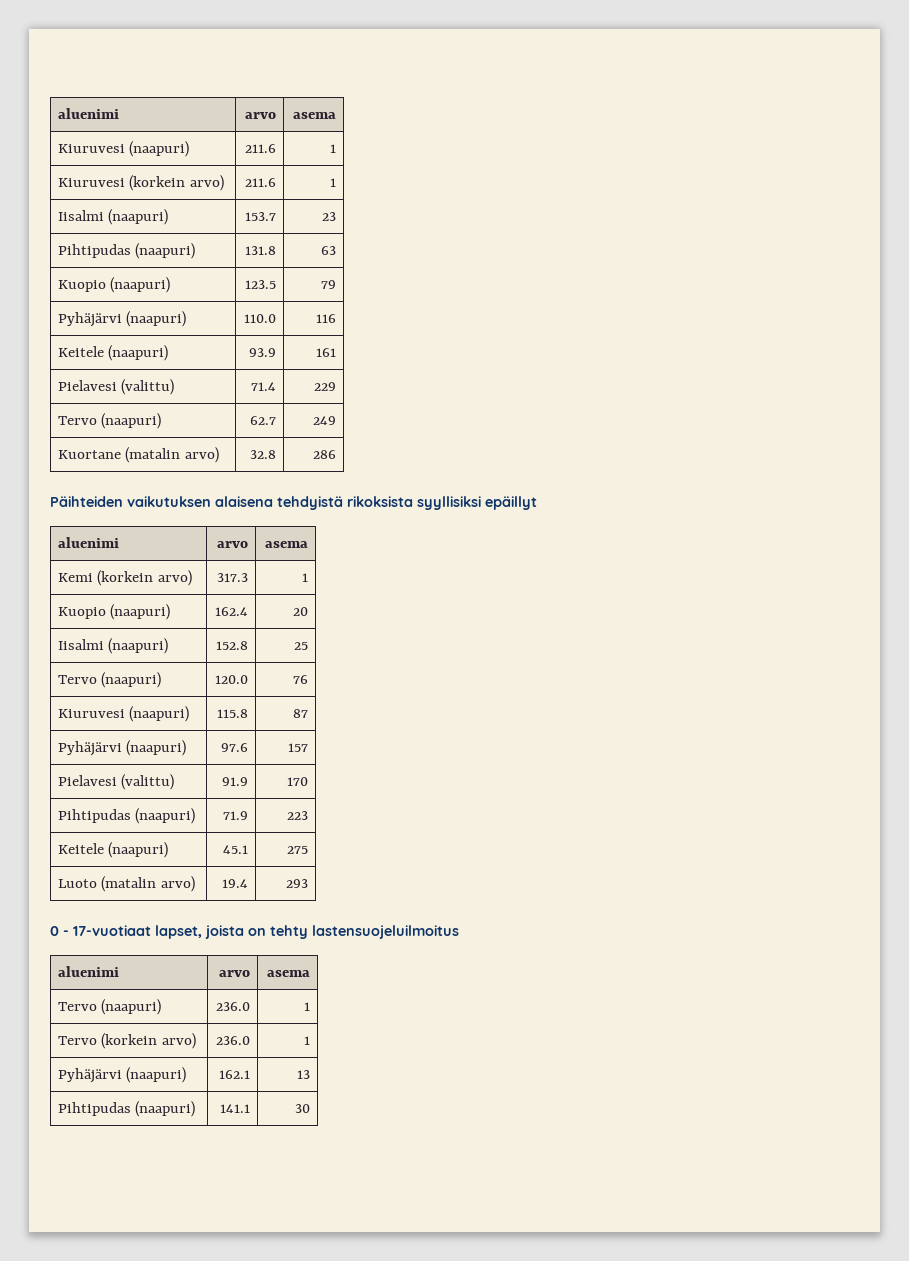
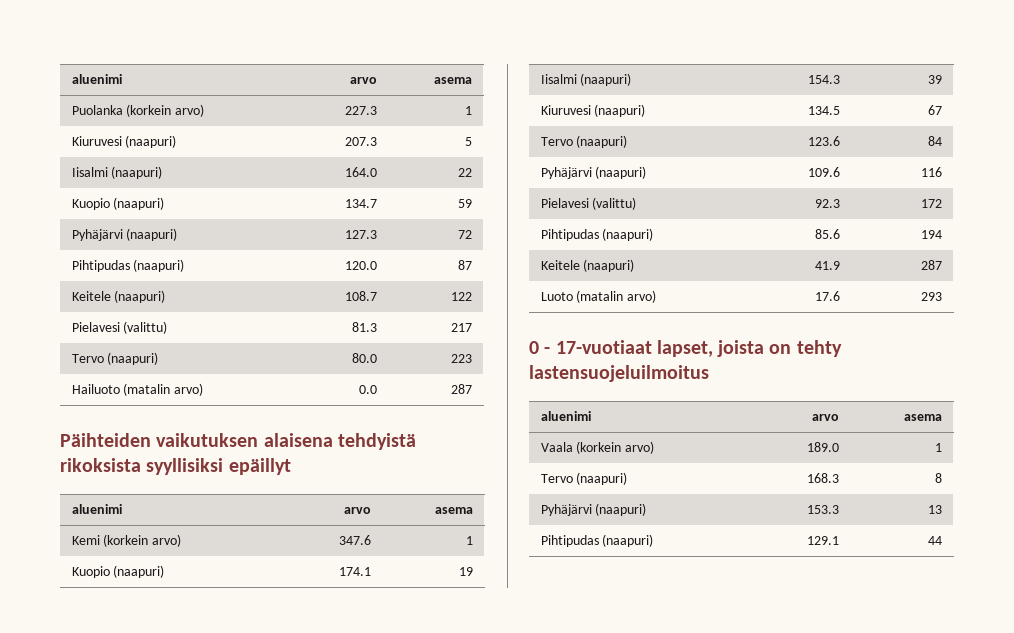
[57,108,119,119] [245,112,277,119] [293,112,337,119] [57,141,190,157] [245,144,277,153] [330,144,337,153] [57,175,224,191] [245,178,277,187] [330,178,337,187] [57,209,169,225] [245,212,277,221] [322,212,337,221] [57,243,196,259] [245,246,277,255] [321,246,337,255] [57,277,171,293] [245,280,277,289] [321,280,337,289] [57,311,187,327] [244,314,277,323] [316,314,337,323] [57,345,169,361] [249,348,277,357] [316,348,337,357] [57,379,175,395] [251,382,277,391] [314,382,337,391] [57,413,162,429] [250,416,277,425] [313,416,337,425] [57,447,219,463] [250,450,277,459] [313,450,337,459] aluenimi | arvo | asema // Kiuruvesi (naapuri) | 211.6 | 1 // Kiuruvesi (korkein arvo) | 211.6 | 1 // Iisalmi (naapuri) | 153.7 | 23 // Pihtipudas (naapuri) | 131.8 | 63 // Kuopio (naapuri) | 123.5 | 79 // Pyhäjärvi (naapuri) | 110.0 | 116 // Keitele (naapuri) | 93.9 | 161 // Pielavesi (valittu) | 71.4 | 229 // Tervo (naapuri) | 62.7 | 249 // Kuortane (matalin arvo) | 32.8 | 286 -> [71,74,122,84] [350,77,378,84] [434,77,473,84] [71,104,205,117] [345,106,378,115] [465,106,473,115] [71,135,177,148] [345,137,378,146] [465,137,473,146] [71,166,163,179] [345,167,378,177] [458,168,473,177] [71,197,165,210] [345,199,378,208] [458,199,473,208] [71,228,178,241] [345,230,378,239] [458,230,473,239] [71,259,185,272] [345,261,378,270] [458,260,473,270] [71,290,166,303] [345,291,378,301] [451,292,473,301] [71,321,168,334] [352,322,378,332] [451,323,473,332] [71,352,159,365] [352,353,378,363] [451,354,473,363] [71,383,204,396] [359,385,378,394] [451,384,473,394] aluenimi | arvo | asema // Puolanka (korkein arvo) | 227.3 | 1 // Kiuruvesi (naapuri) | 207.3 | 5 // Iisalmi (naapuri) | 164.0 | 22 // Kuopio (naapuri) | 134.7 | 59 // Pyhäjärvi (naapuri) | 127.3 | 72 // Pihtipudas (naapuri) | 120.0 | 87 // Keitele (naapuri) | 108.7 | 122 // Pielavesi (valittu) | 81.3 | 217 // Tervo (naapuri) | 80.0 | 223 // Hailuoto (matalin arvo) | 0.0 | 287
[217,573,249,582] 317.3 -> [339,535,372,545] 347.6
[215,607,249,616] [293,607,309,616] [57,638,169,654] [216,641,249,650] [294,642,309,650] [57,672,162,688] [215,675,249,684] [293,675,309,684] [57,706,190,722] [217,709,249,718] [293,709,309,718] [57,740,187,756] [221,743,249,752] [288,743,309,752] [57,774,175,790] [222,777,249,786] [287,777,309,786] [57,808,196,824] [223,811,249,820] [287,811,309,820] [57,842,169,858] [223,845,249,854] [287,846,309,854] 162.4 | 20 // Iisalmi (naapuri) | 152.8 | 25 // Tervo (naapuri) | 120.0 | 76 // Kiuruvesi (naapuri) | 115.8 | 87 // Pyhäjärvi (naapuri) | 97.6 | 157 // Pielavesi (valittu) | 91.9 | 170 // Pihtipudas (naapuri) | 71.9 | 223 // Keitele (naapuri) | 45.1 | 275 -> [339,567,372,576] [459,567,474,576] [540,73,632,86] [808,75,841,84] [928,75,943,84] [540,104,646,117] [808,106,841,115] [928,105,943,115] [540,135,628,148] [808,136,841,146] [928,136,943,146] [540,166,647,179] [808,167,841,177] [921,167,943,177] [540,197,637,210] [815,199,841,208] [921,199,943,208] [540,228,654,241] [815,229,841,239] [921,230,943,239] [540,259,635,272] [815,261,841,270] [921,260,943,270] 174.1 | 19 // Iisalmi (naapuri) | 154.3 | 39 // Kiuruvesi (naapuri) | 134.5 | 67 // Tervo (naapuri) | 123.6 | 84 // Pyhäjärvi (naapuri) | 109.6 | 116 // Pielavesi (valittu) | 92.3 | 172 // Pihtipudas (naapuri) | 85.6 | 194 // Keitele (naapuri) | 41.9 | 287
[222,879,249,888] 19.4 -> [815,291,841,301] 17.6
[57,999,162,1015] [216,1002,251,1011] [304,1002,311,1011] [57,1033,196,1049] [216,1036,251,1045] [304,1036,311,1045] [57,1067,187,1083] [219,1070,251,1079] Tervo (naapuri) | 236.0 | 1 // Tervo (korkein arvo) | 236.0 | 1 // Pyhäjärvi (naapuri) | 162.1 -> [540,441,655,454] [807,442,840,452] [935,443,943,452] [540,472,628,485] [807,473,840,483] [935,473,943,483] [540,503,647,516] [807,505,840,514] Vaala (korkein arvo) | 189.0 | 1 // Tervo (naapuri) | 168.3 | 8 // Pyhäjärvi (naapuri) | 153.3
[220,1104,251,1113] [295,1104,311,1113] 141.1 | 30 -> [807,536,840,545] [928,536,943,545] 129.1 | 44

